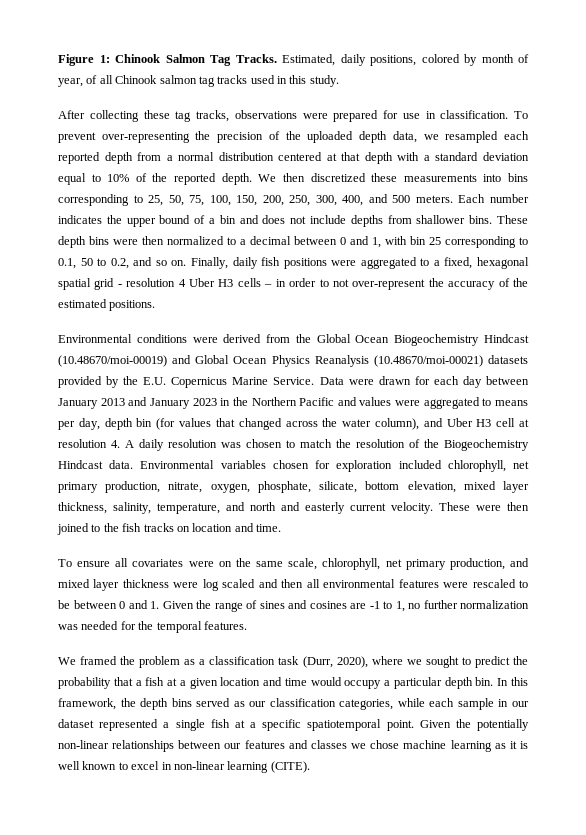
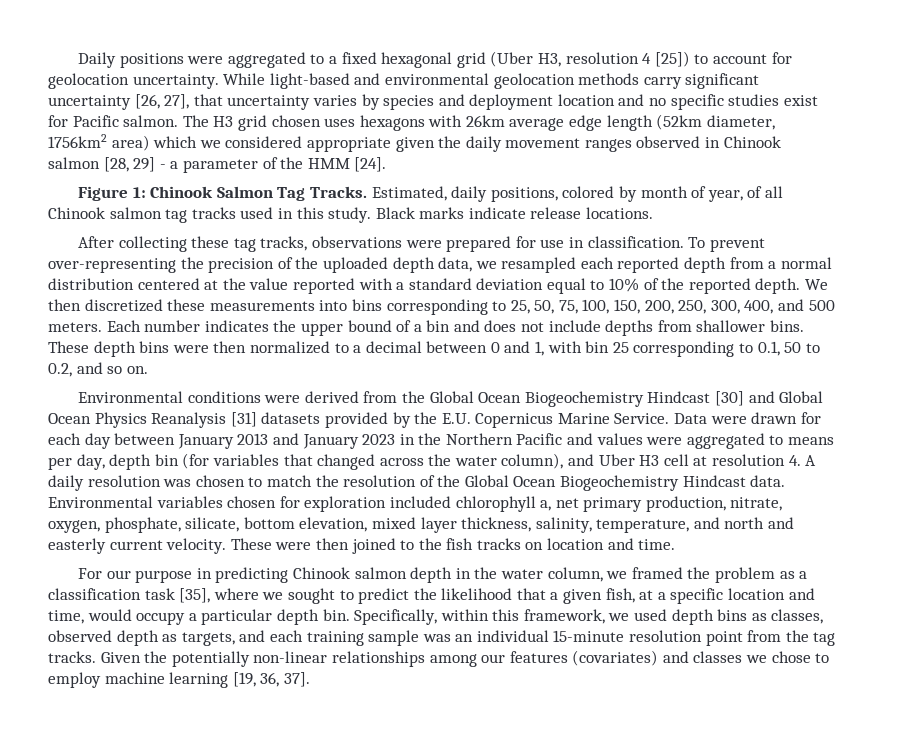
(58, 60) none -> [78,51,792,68] [48,73,760,89] [48,94,818,110] [48,114,775,131] [48,134,781,152] [48,157,387,173] Daily positions were aggregated to a fixed hexagonal grid (Uber H3, resolution 4 [25]) to account for geolocation uncertainty. While light-based and environmental geolocation methods carry significant uncertainty [26, 27], that uncertainty varies by species and deployment location and no specific studies exist for Pacific salmon. The H3 grid chosen uses hexagons with 26km average edge length (52km diameter, 1756km2 area) which we considered appropriate given the daily movement ranges observed in Chinook salmon [28, 29] - a parameter of the HMM [24]. //
(339, 81) none -> [375,207,654,219] Black marks indicate release locations.
[341,152,393,164] that depth -> [222,278,355,294] the value reported
[190,257,529,269] [58,278,529,290] [58,299,156,311] Finally, daily fish positions were aggregated to a fixed, hexagonal spatial grid - resolution 4 Uber H3 cells – in order to not over-represent the accuracy of the estimated positions. -> (148, 370) none
[58,355,167,367] (10.48670/moi-00019) -> [715,391,745,406] [30]
[373,355,483,367] (10.48670/moi-00021) -> [230,412,257,427] [31]
[179,418,212,427] values -> [212,454,279,466] variables
(439, 443) none -> [464,475,557,487] Global Ocean
[447,460,506,472] chlorophyll, -> [455,496,552,512] chlorophyll a,
[58,558,529,570] [58,579,528,591] [58,600,529,612] [58,621,247,633] [58,657,76,665] To ensure all covariates were on the same scale, chlorophyll, net primary production, and mixed layer thickness were log scaled and then all environmental features were rescaled to be between 0 and 1. Given the range of sines and cosines are -1 to 1, no further normalization was needed for the temporal features. // We -> [78,567,628,583] For our purpose in predicting Chinook salmon depth in the water column, we
[302,656,368,668] (Durr, 2020), -> [179,588,211,603] [35],
[58,677,111,689] probability -> [441,588,513,600] likelihood
[145,677,307,689] fish at a given location and time -> [563,588,815,604] [48,610,84,624] given fish, at a specific location and time,
[497,677,528,686] [58,698,530,710] [58,719,414,731] In this framework, the depth bins served as our classification categories, while each sample in our dataset represented a single fish at a specific spatiotemporal point. -> [354,609,824,625] [48,630,836,646] [48,651,96,663] Specifically, within this framework, we used depth bins as classes, observed depth as targets, and each training sample was an individual 15-minute resolution point from the tag tracks.
[178,740,222,749] between -> [429,654,477,667] among
(285, 744) none -> [572,650,659,666] (covariates)
[403,740,528,752] [58,761,310,773] machine learning as it is well known to excel in non-linear learning (CITE). -> [815,653,830,663] [48,672,310,688] to employ machine learning [19, 36, 37].

